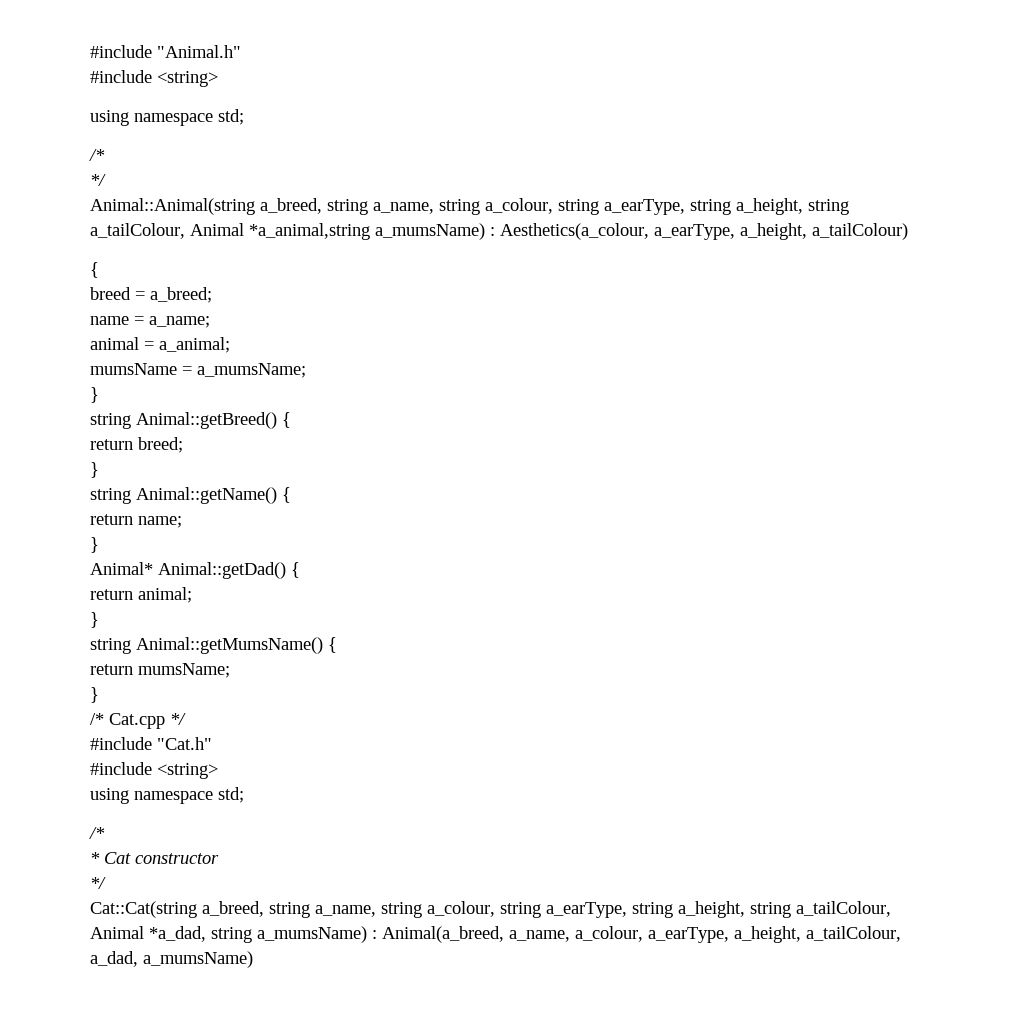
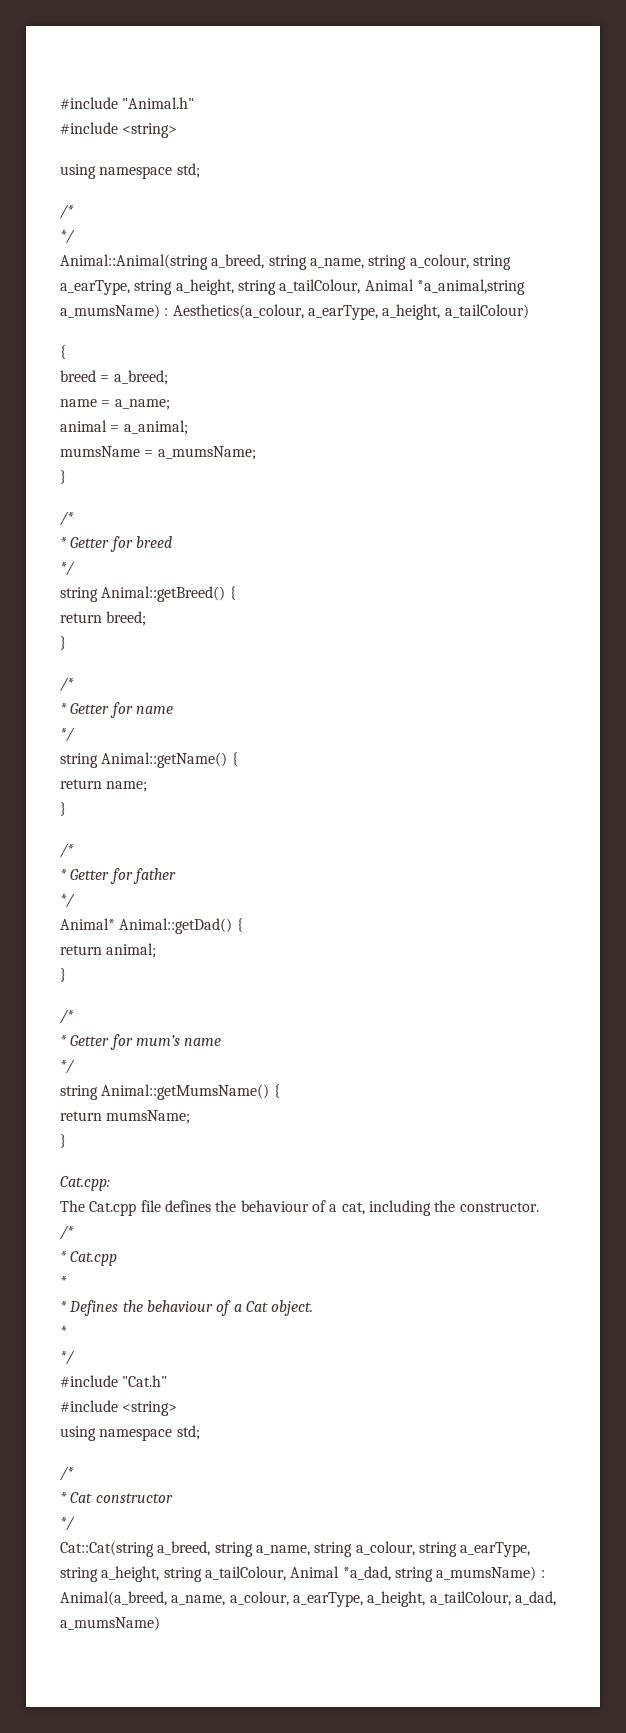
(99, 395) none -> [60,511,74,526] [60,536,172,552] [60,561,75,576] // /* // * Getter for breed // */
(99, 470) none -> [60,677,74,692] [60,702,173,718] [60,727,75,742] // /* // * Getter for name // */
(99, 545) none -> [60,843,74,858] [60,868,176,884] [60,893,75,908] // /* // * Getter for father // */
(99, 620) none -> [60,1009,74,1024] [60,1034,222,1050] [60,1059,75,1074] // /* // * Getter for mum’s name // */
[90,713,165,729] // /* Cat.cpp -> [60,1176,110,1191] [60,1200,539,1216] [60,1225,74,1240] [60,1251,118,1266] [60,1276,67,1287] [60,1300,314,1316] [60,1326,67,1337] // Cat.cpp: // The Cat.cpp file defines the behaviour of a cat, including the constructor. // /* // * Cat.cpp // * // * Defines the behaviour of a Cat object. // * //

